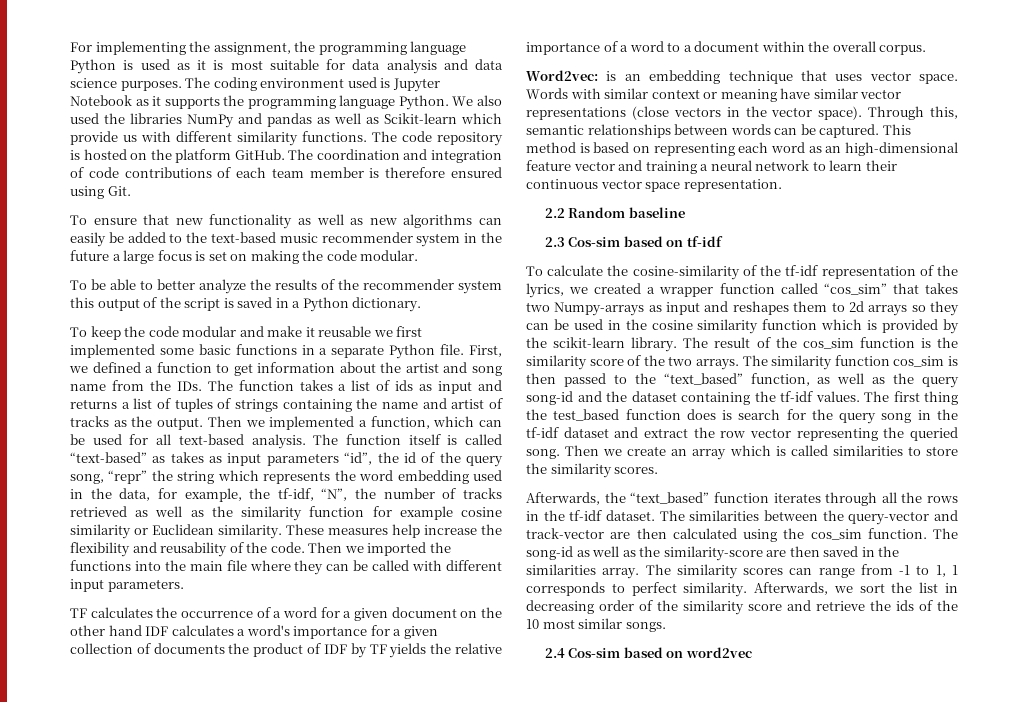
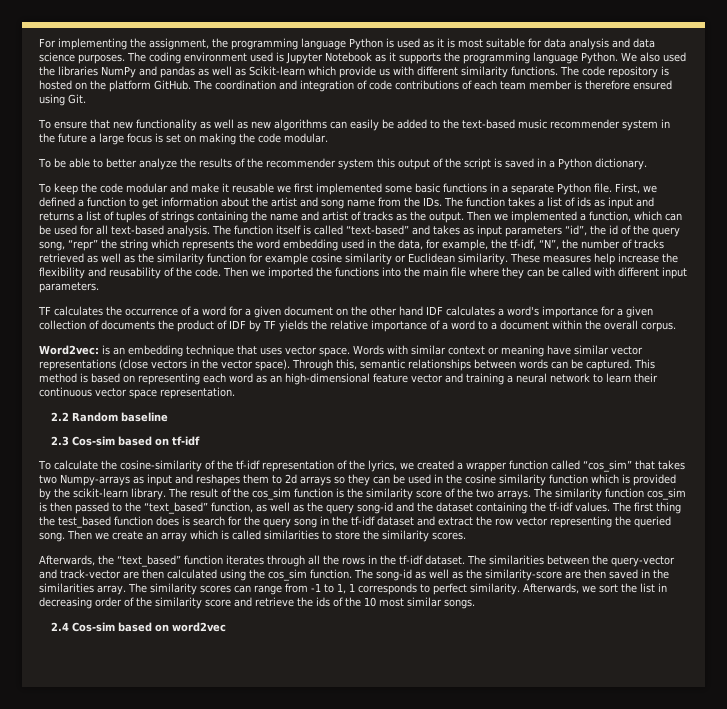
[152,456,166,463] as -> [412,225,430,235] and

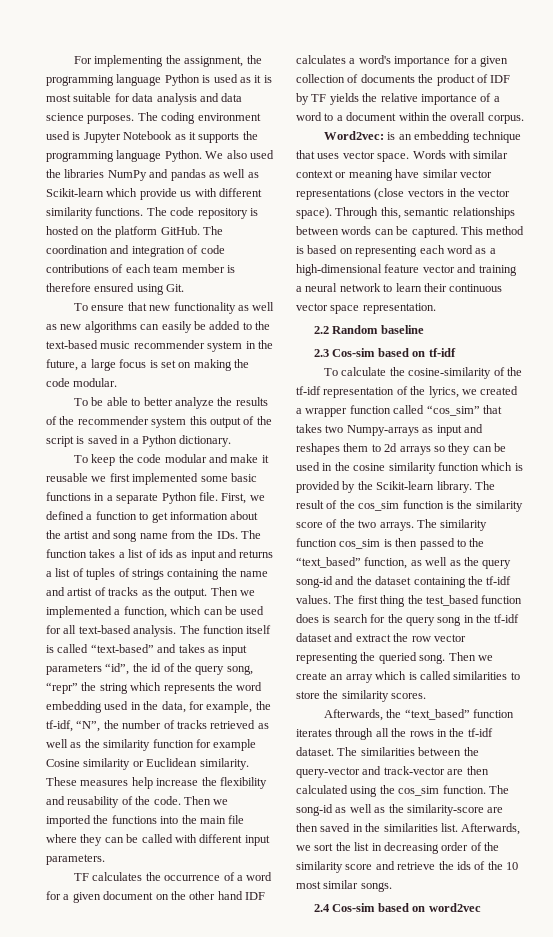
[58,133,87,143] future -> [46,359,78,371] future,
[311,253,342,263] cosine -> [46,759,80,767] Cosine
[270,375,282,383] an -> [489,248,496,254] a
[73,488,128,498] scikit-learn -> [376,481,435,490] Scikit-learn
[97,583,520,595] array. The similarity scores can range from -1 to 1, 1 corresponds to perfect similarity. -> [440,823,458,832] list.

